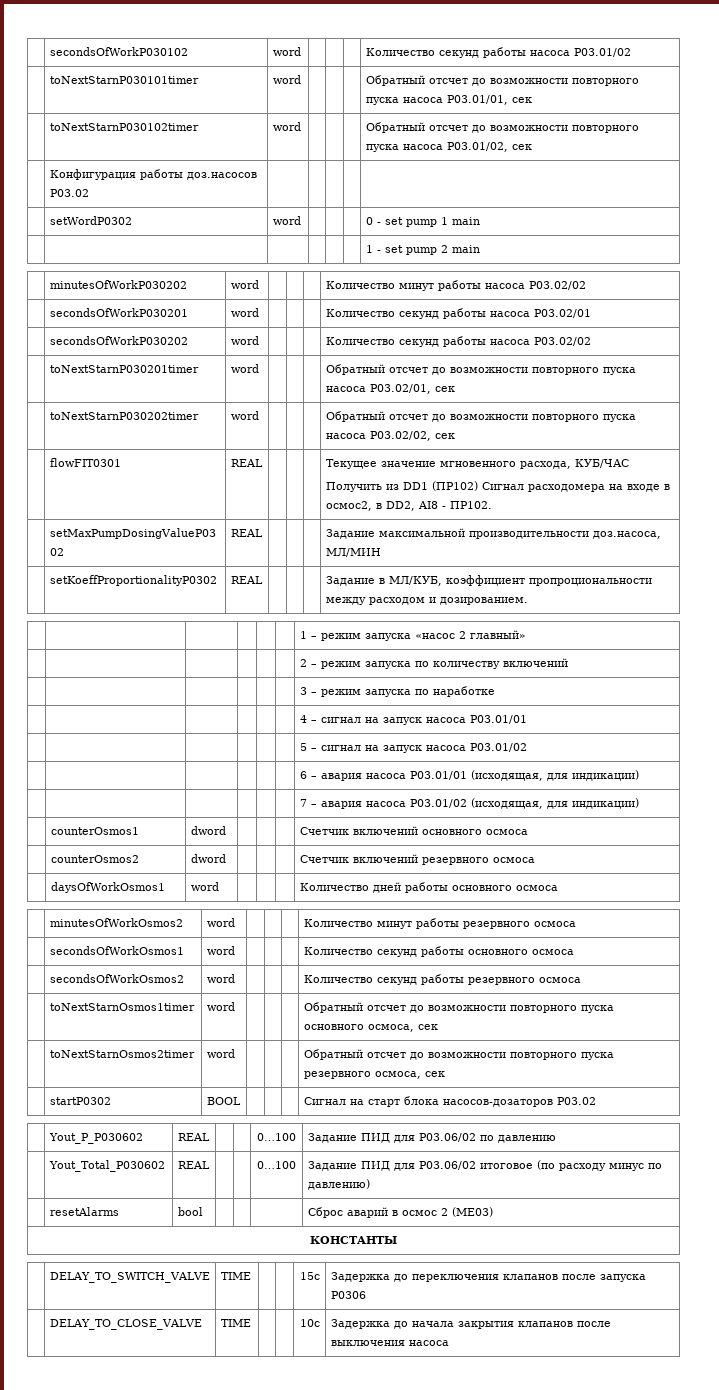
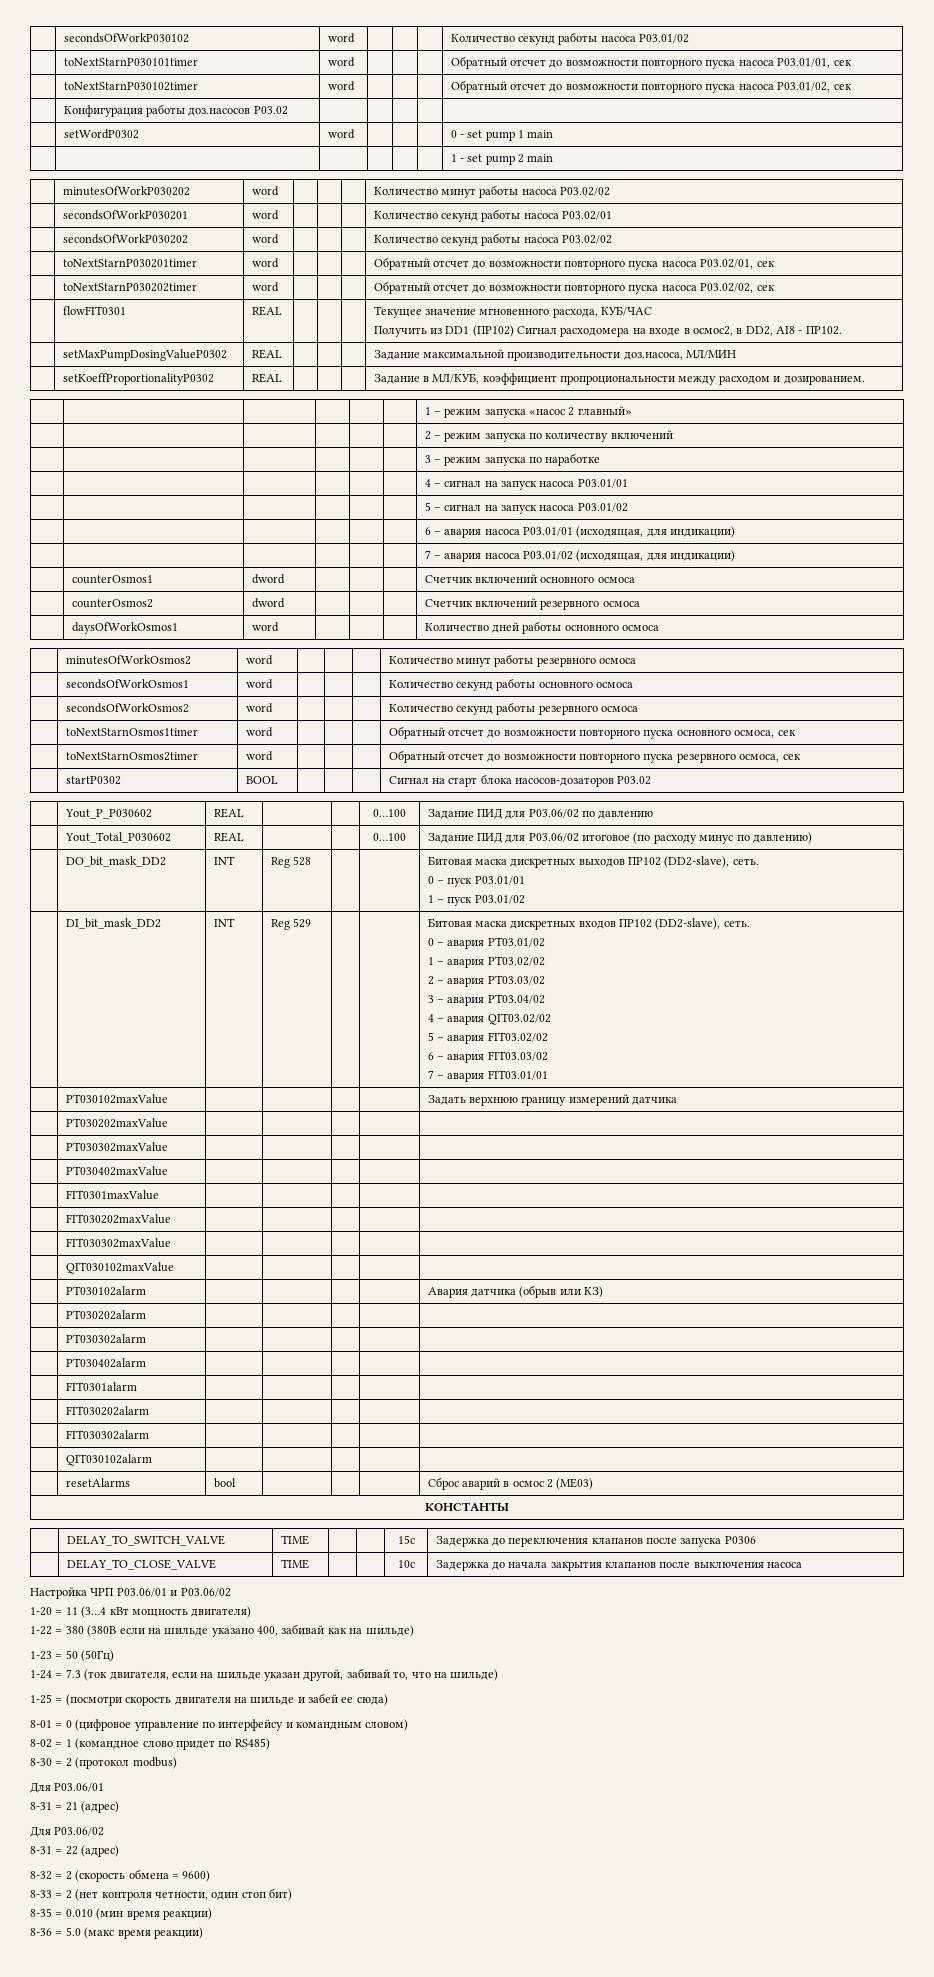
(370, 1184) none -> [65,856,166,867] [213,856,235,865] [270,856,311,868] [427,856,759,868] [427,876,525,887] [427,895,525,906] [65,918,161,929] [213,918,235,927] [270,918,311,930] [427,918,750,930] [427,937,545,949] [427,956,545,968] [427,975,545,987] [427,994,545,1006] [427,1013,551,1025] [427,1032,548,1044] [427,1051,548,1063] [427,1070,548,1082] [65,1094,168,1104] [427,1094,678,1106] [65,1118,168,1128] [65,1142,168,1152] [65,1166,168,1176] [65,1190,159,1200] [65,1214,171,1224] [65,1238,171,1248] [65,1262,174,1274] [65,1286,146,1296] [427,1285,604,1298] [65,1310,146,1320] [65,1334,146,1344] [65,1358,146,1368] [65,1382,137,1391] [65,1406,149,1416] [65,1430,149,1440] [65,1454,152,1466] // | DO_bit_mask_DD2 | INT | Reg 528 | | | Битовая маска дискретных выходов ПР102 (DD2-slave), сеть. // 0 – пуск Р03.01/01 // 1 – пуск Р03.01/02 // | DI_bit_mask_DD2 | INT | Reg 529 | | | Битовая маска дискретных входов ПР102 (DD2-slave), сеть. // 0 – авария РТ03.01/02 // 1 – авария РТ03.02/02 // 2 – авария РТ03.03/02 // 3 – авария РТ03.04/02 // 4 – авария QIT03.02/02 // 5 – авария FIT03.02/02 // 6 – авария FIT03.03/02 // 7 – авария FIT03.01/01 // | PT030102maxValue | | | | | Задать верхнюю границу измерений датчика // | PT030202maxValue | | | | | // | PT030302maxValue | | | | | // | PT030402maxValue | | | | | // | FIT0301maxValue | | | | | // | FIT030202maxValue | | | | | // | FIT030302maxValue | | | | | // | QIT030102maxValue | | | | | // | PT030102alarm | | | | | Авария датчика (обрыв или КЗ) // | PT030202alarm | | | | | // | PT030302alarm | | | | | // | PT030402alarm | | | | | // | FIT0301alarm | | | | | // | FIT030202alarm | | | | | // | FIT030302alarm | | | | | // | QIT030102alarm | | | | |
(449, 1343) none -> [30,1587,231,1599] [30,1606,252,1618] [30,1624,414,1637] [30,1650,115,1662] [30,1668,499,1681] [30,1693,388,1706] [30,1719,409,1731] [30,1738,270,1750] [30,1757,177,1769] [30,1782,105,1793] [30,1801,120,1813] [30,1826,105,1837] [30,1845,120,1857] [30,1869,211,1882] [30,1888,292,1901] [30,1908,212,1920] [30,1927,203,1939] // Настройка ЧРП Р03.06/01 и Р03.06/02 // 1-20 = 11 (3…4 кВт мощность двигателя) // 1-22 = 380 (380В если на шильде указано 400, забивай как на шильде) // 1-23 = 50 (50Гц) // 1-24 = 7.3 (ток двигателя, если на шильде указан другой, забивай то, что на шильде) // 1-25 = (посмотри скорость двигателя на шильде и забей ее сюда) // 8-01 = 0 (цифровое управление по интерфейсу и командным словом) // 8-02 = 1 (командное слово придет по RS485) // 8-30 = 2 (протокол modbus) // Для Р03.06/01 // 8-31 = 21 (адрес) // Для Р03.06/02 // 8-31 = 22 (адрес) // 8-32 = 2 (скорость обмена = 9600) // 8-33 = 2 (нет контроля четности, один стоп бит) // 8-35 = 0.010 (мин время реакции) // 8-36 = 5.0 (макс время реакции)

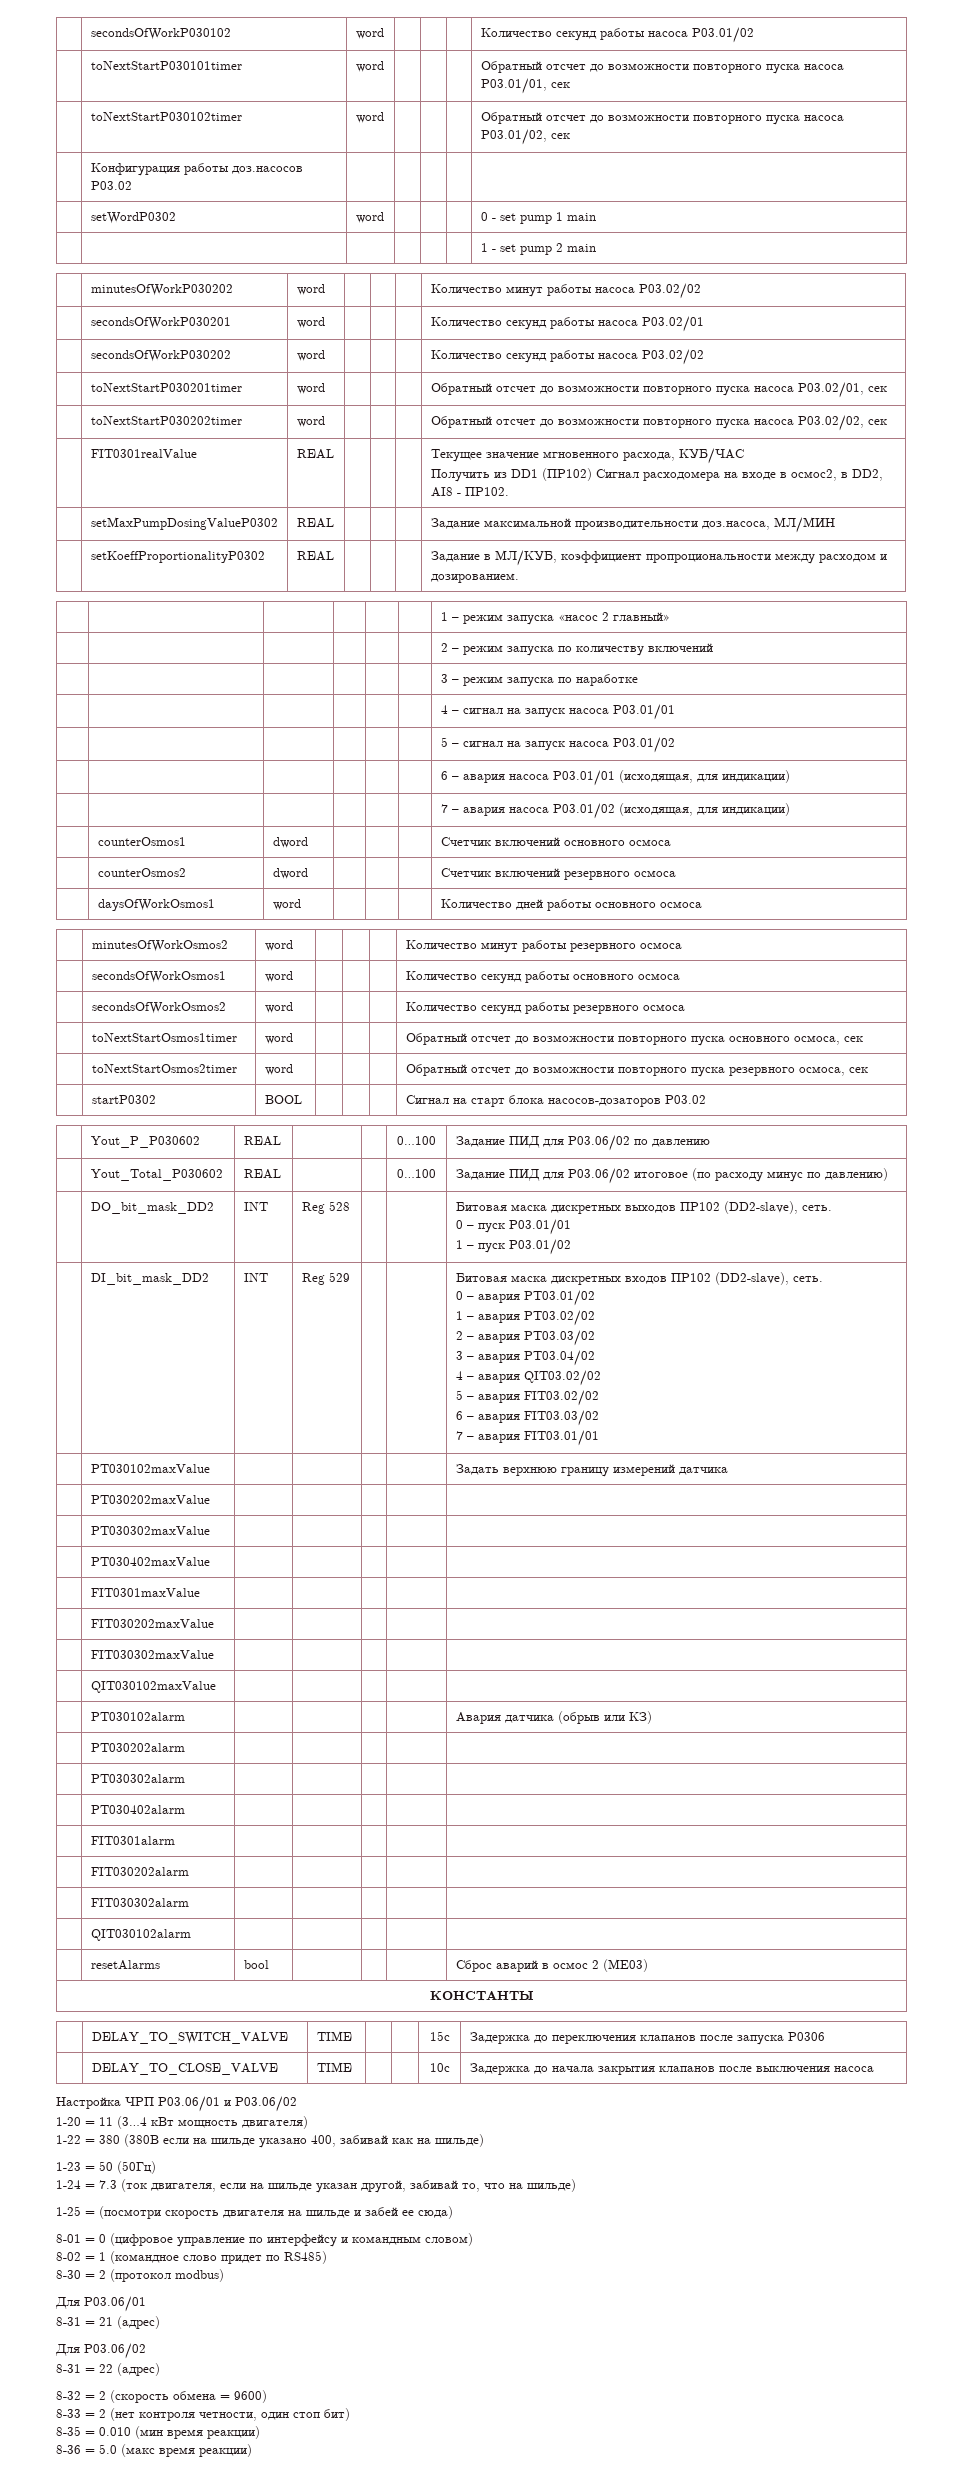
[63,58,198,66] toNextStarnP030101timer -> [90,61,242,70] toNextStartP030101timer
[63,82,198,91] toNextStarnP030102timer -> [90,112,242,121] toNextStartP030102timer
[62,259,197,268] toNextStarnP030201timer -> [90,383,242,392] toNextStartP030201timer
[62,283,197,292] toNextStarnP030202timer -> [90,416,242,425] toNextStartP030202timer
[62,306,126,315] flowFIT0301 -> [90,449,197,458] FIT0301realValue
[65,728,198,736] toNextStarnOsmos1timer -> [91,1033,237,1042] toNextStartOsmos1timer
[65,752,198,761] toNextStarnOsmos2timer -> [91,1064,237,1073] toNextStartOsmos2timer

